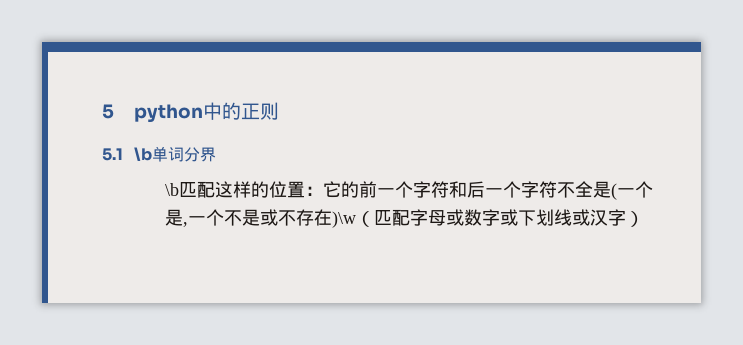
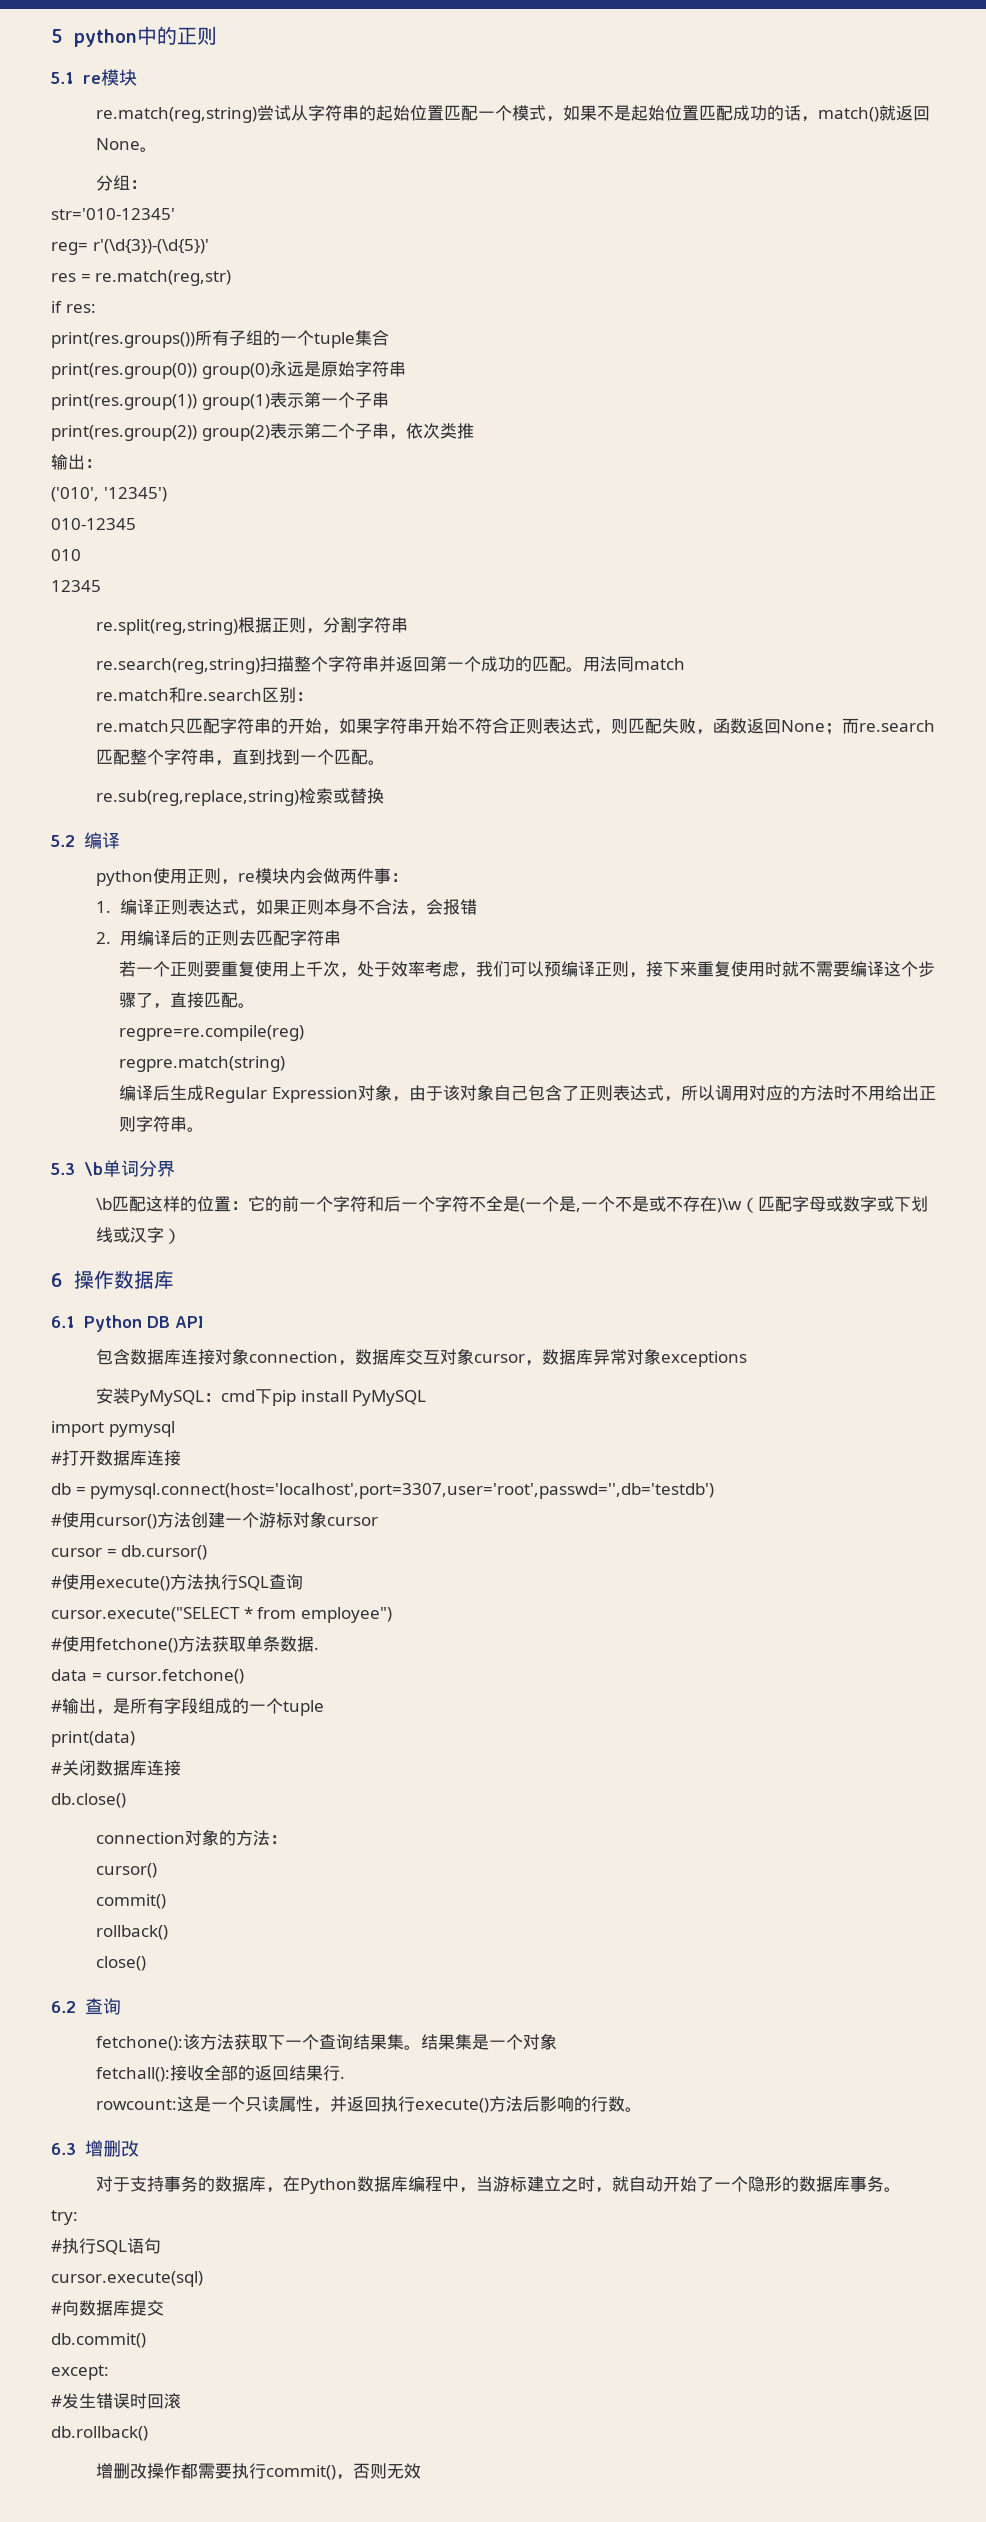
(123, 154) none -> [82,69,137,86] [96,105,931,123] [96,138,158,152] [96,175,148,191] [51,208,175,220] [51,239,209,255] [51,270,232,286] [51,301,96,313] [51,330,389,348] [51,361,406,379] [51,392,389,410] [51,423,474,441] [51,454,102,470] [51,487,167,502] [51,518,136,530] [51,549,81,561] [51,580,101,592] [96,617,409,635] [96,656,686,674] [96,687,314,703] [96,718,936,735] [96,749,386,766] [96,788,385,806] [51,832,120,849] [96,868,409,886] [96,899,477,916] [96,930,341,946] [118,961,935,978] [118,992,255,1009] [118,1025,304,1041] [118,1056,285,1072] [118,1084,936,1103] [118,1116,204,1132] [51,1163,75,1175] re模块 // re.match(reg,string)尝试从字符串的起始位置匹配一个模式，如果不是起始位置匹配成功的话，match()就返回None。 // 分组： // str='010-12345' // reg= r'(\d{3})-(\d{5})' // res = re.match(reg,str) // if res: // print(res.groups())所有子组的一个tuple集合 // print(res.group(0)) group(0)永远是原始字符串 // print(res.group(1)) group(1)表示第一个子串 // print(res.group(2)) group(2)表示第二个子串，依次类推 // 输出： // ('010', '12345') // 010-12345 // 010 // 12345 // re.split(reg,string)根据正则，分割字符串 // re.search(reg,string)扫描整个字符串并返回第一个成功的匹配。用法同match // re.match和re.search区别： // re.match只匹配字符串的开始，如果字符串开始不符合正则表达式，则匹配失败，函数返回None；而re.search匹配整个字符串，直到找到一个匹配。 // re.sub(reg,replace,string)检索或替换 // 5.2编译 // python使用正则，re模块内会做两件事： // 1.编译正则表达式，如果正则本身不合法，会报错 // 2.用编译后的正则去匹配字符串 // 若一个正则要重复使用上千次，处于效率考虑，我们可以预编译正则，接下来重复使用时就不需要编译这个步骤了，直接匹配。 // regpre=re.compile(reg) // regpre.match(string) // 编译后生成Regular Expression对象，由于该对象自己包含了正则表达式，所以调用对应的方法时不用给出正则字符串。 // 5.3
(645, 219) none -> [51,1270,174,1289] [51,1315,203,1332] [96,1348,748,1367] [96,1388,427,1406] [51,1421,175,1437] [51,1450,181,1466] [51,1483,715,1499] [51,1511,378,1529] [51,1545,208,1560] [51,1574,303,1591] [51,1607,392,1623] [51,1636,319,1653] [51,1669,245,1684] [51,1698,324,1716] [51,1731,135,1747] [51,1760,181,1776] [51,1793,126,1808] [96,1829,288,1846] [96,1863,158,1878] [96,1894,167,1909] [96,1925,169,1940] [96,1956,147,1971] [51,1998,121,2015] [96,2033,558,2051] [96,2065,346,2082] [96,2096,643,2113] [51,2140,139,2157] [96,2176,902,2194] [51,2210,78,2225] [51,2238,161,2255] [51,2271,203,2287] [51,2300,164,2316] [51,2333,146,2348] [51,2365,109,2380] [51,2393,181,2409] [51,2426,148,2441] [96,2463,422,2480] // 6操作数据库 // 6.1 Python DB API // 包含数据库连接对象connection，数据库交互对象cursor，数据库异常对象exceptions // 安装PyMySQL：cmd下pip install PyMySQL // import pymysql // #打开数据库连接 // db = pymysql.connect(host='localhost',port=3307,user='root',passwd='',db='testdb') // #使用cursor()方法创建一个游标对象cursor // cursor = db.cursor() // #使用execute()方法执行SQL查询 // cursor.execute("SELECT * from employee") // #使用fetchone()方法获取单条数据. // data = cursor.fetchone() // #输出，是所有字段组成的一个tuple // print(data) // #关闭数据库连接 // db.close() // connection对象的方法： // cursor() // commit() // rollback() // close() // 6.2查询 // fetchone():该方法获取下一个查询结果集。结果集是一个对象 // fetchall():接收全部的返回结果行. // rowcount:这是一个只读属性，并返回执行execute()方法后影响的行数。 // 6.3增删改 // 对于支持事务的数据库，在Python数据库编程中，当游标建立之时，就自动开始了一个隐形的数据库事务。 // try: // #执行SQL语句 // cursor.execute(sql) // #向数据库提交 // db.commit() // except: // #发生错误时回滚 // db.rollback() // 增删改操作都需要执行commit()，否则无效

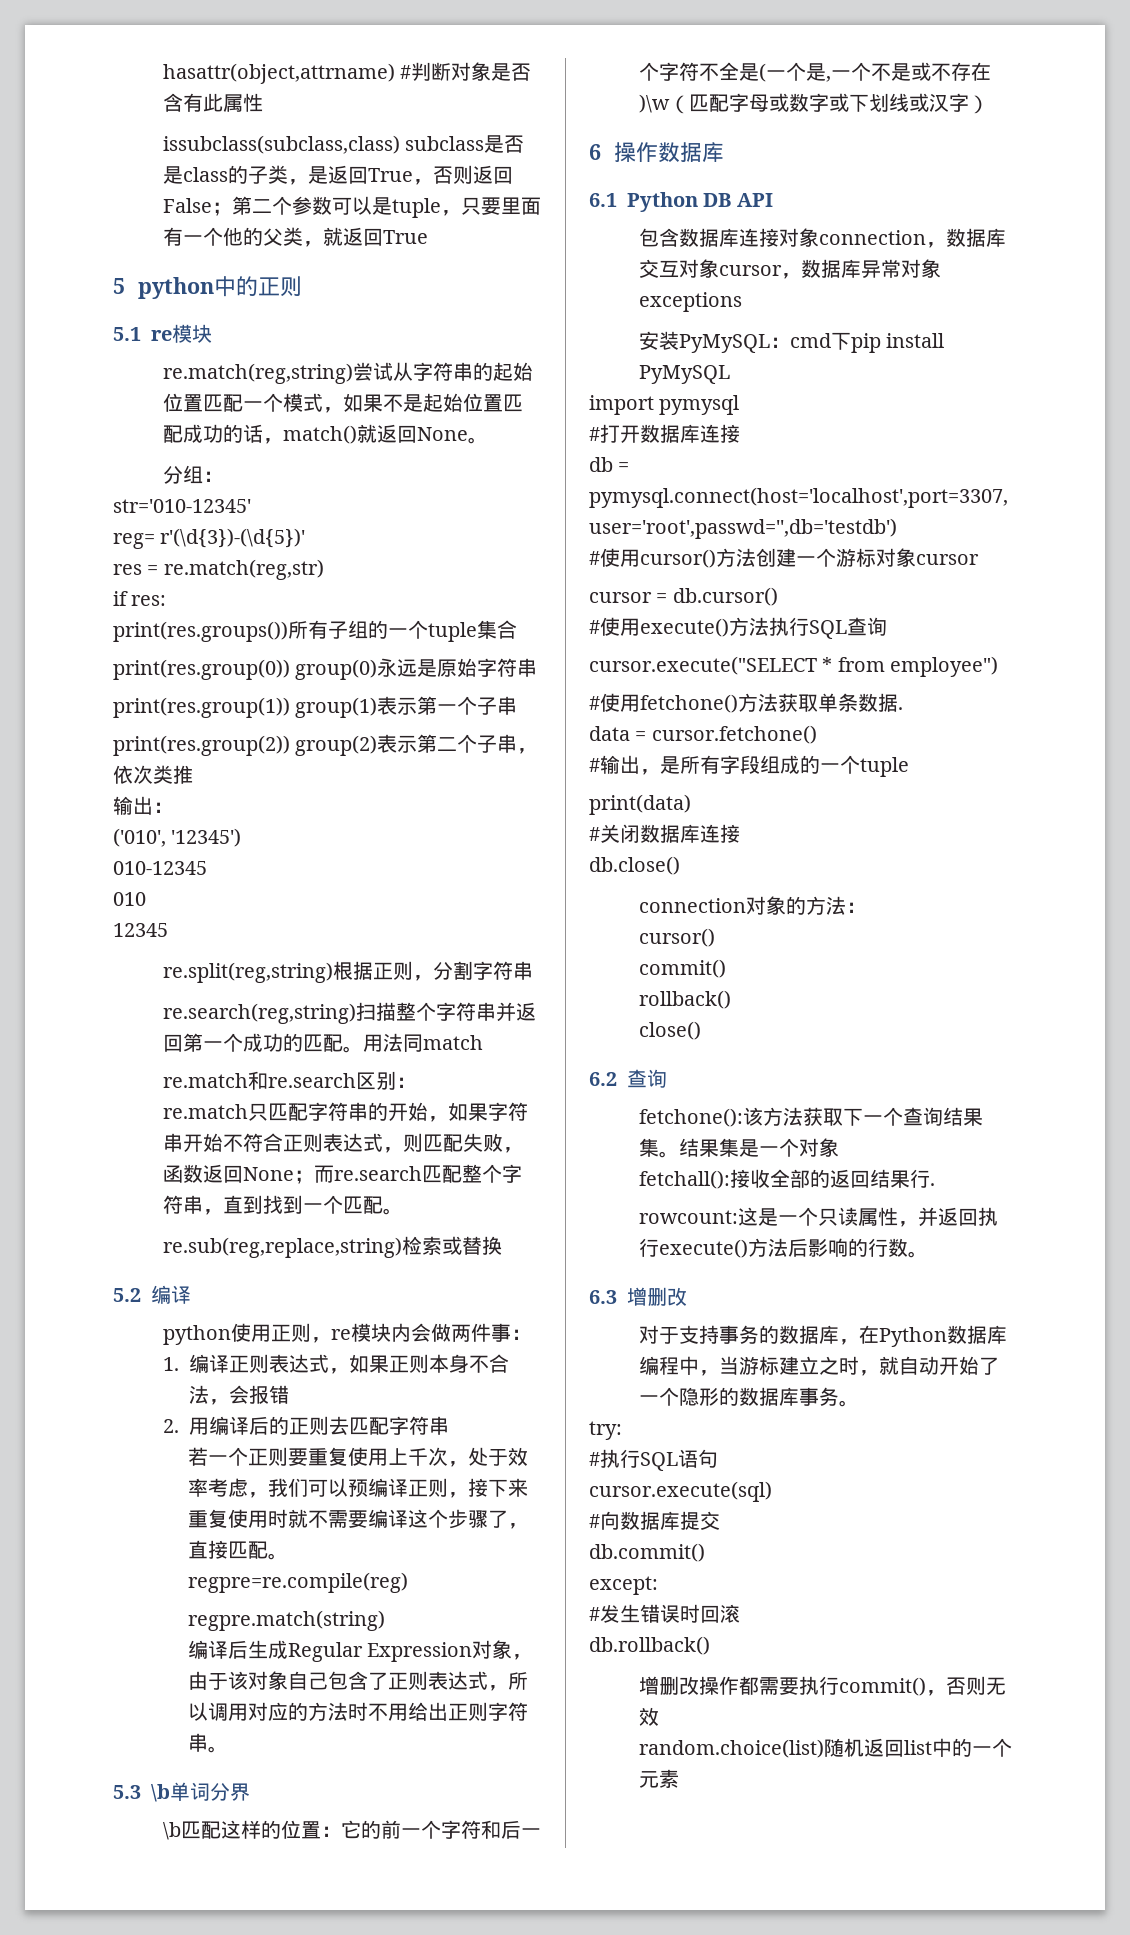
(51, 36) none -> [162,62,532,84] [162,93,263,112] [162,135,525,154] [162,165,513,185] [162,196,541,218] [162,227,428,247] hasattr(object,attrname) #判断对象是否含有此属性 // issubclass(subclass,class) subclass是否是class的子类，是返回True，否则返回False；第二个参数可以是tuple，只要里面有一个他的父类，就返回True //
(422, 2471) none -> [638,1738,1012,1758] [638,1769,679,1788] // random.choice(list)随机返回list中的一个元素

